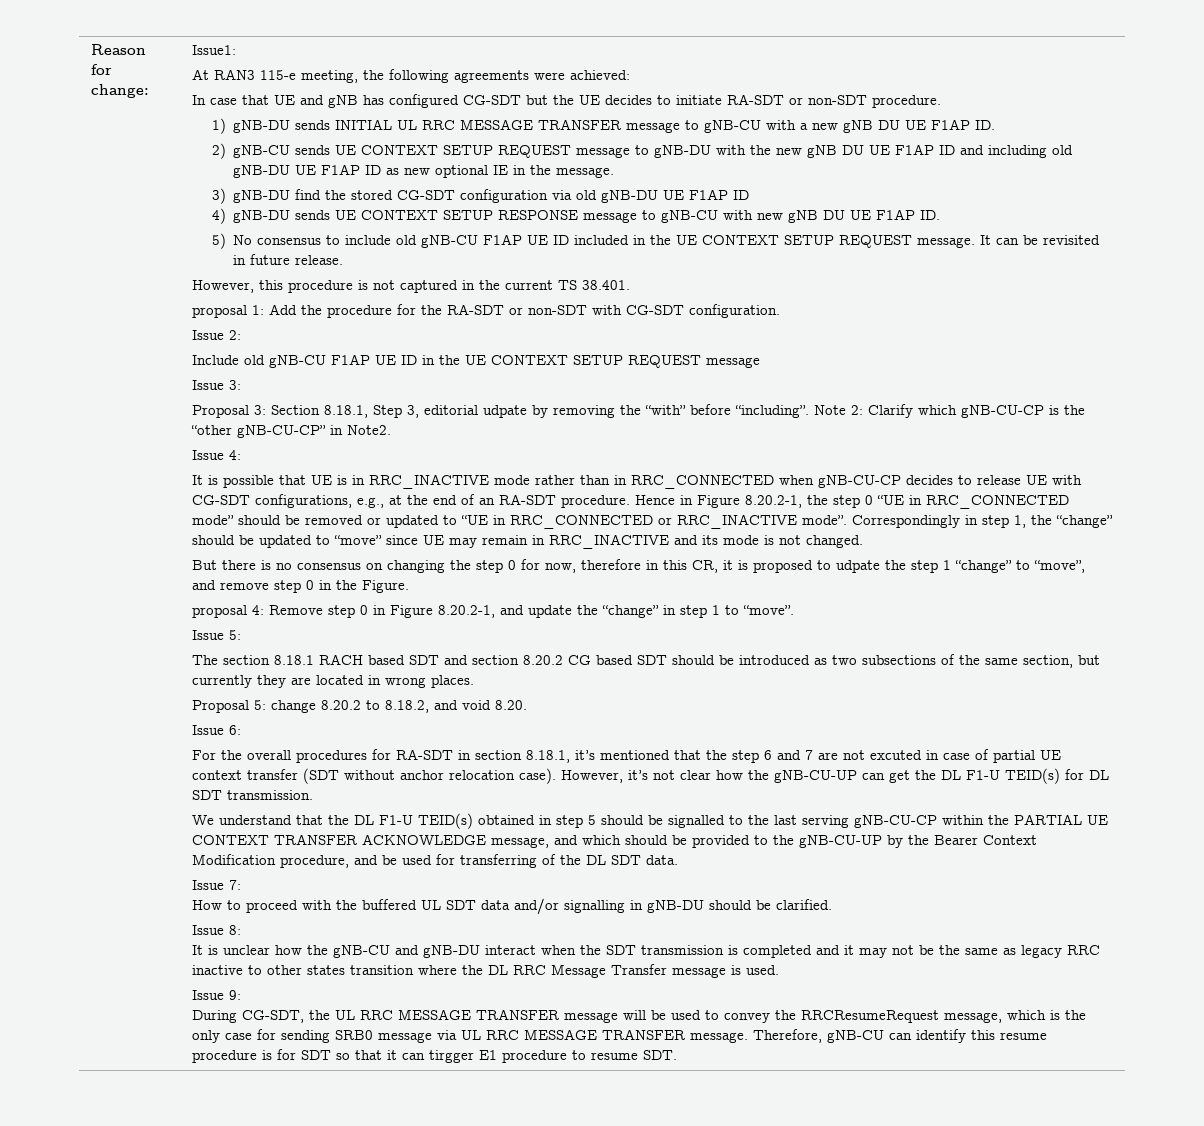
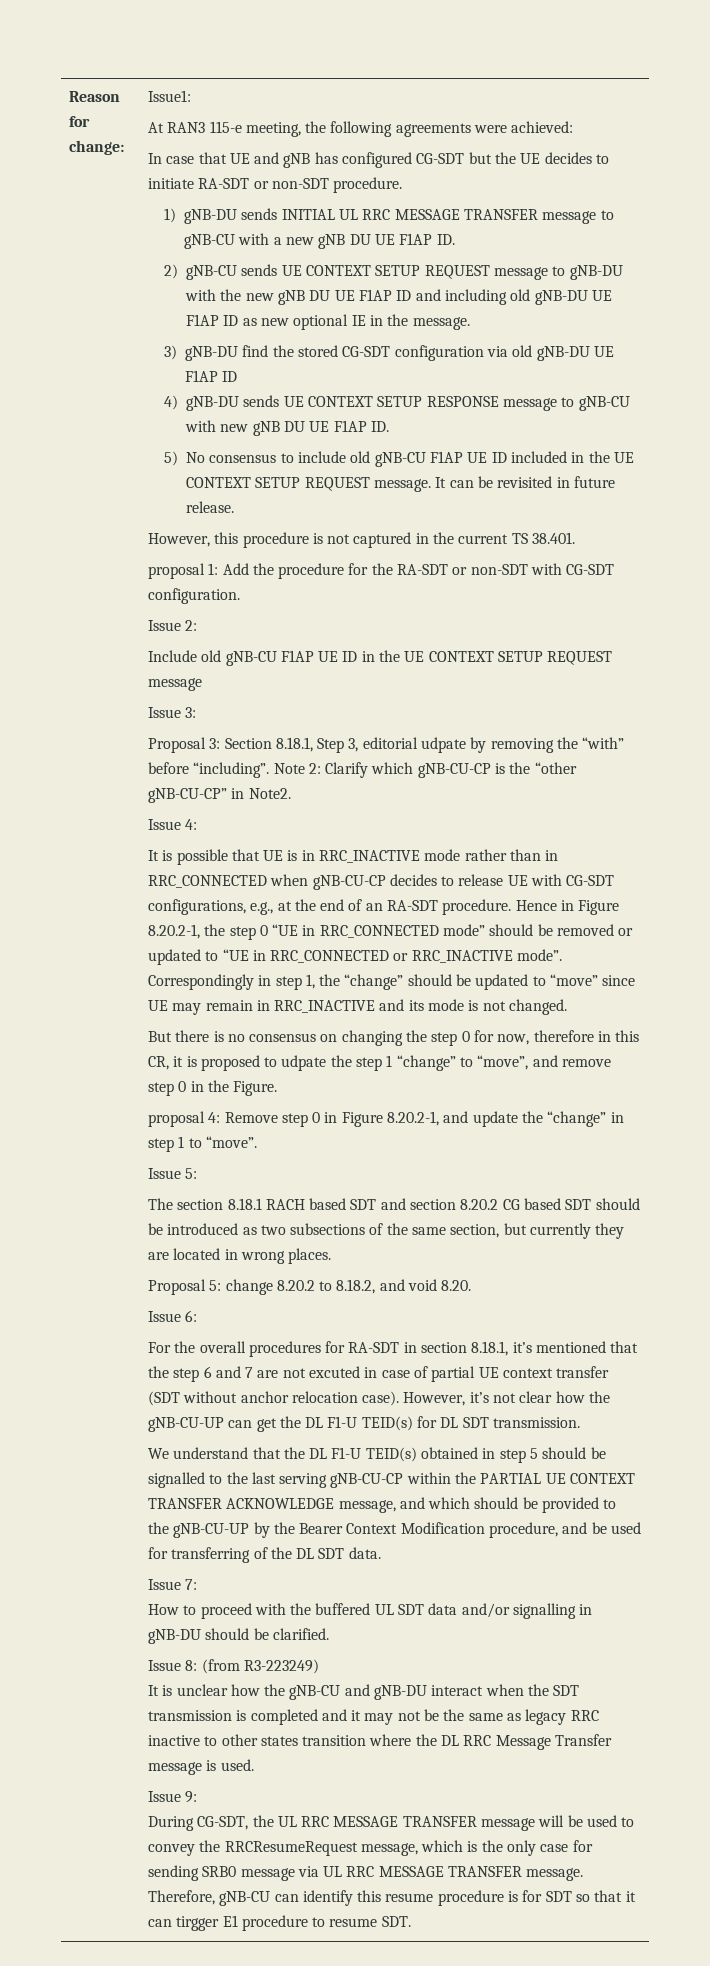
(242, 930) none -> [201,1659,319,1674] (from R3-223249)

